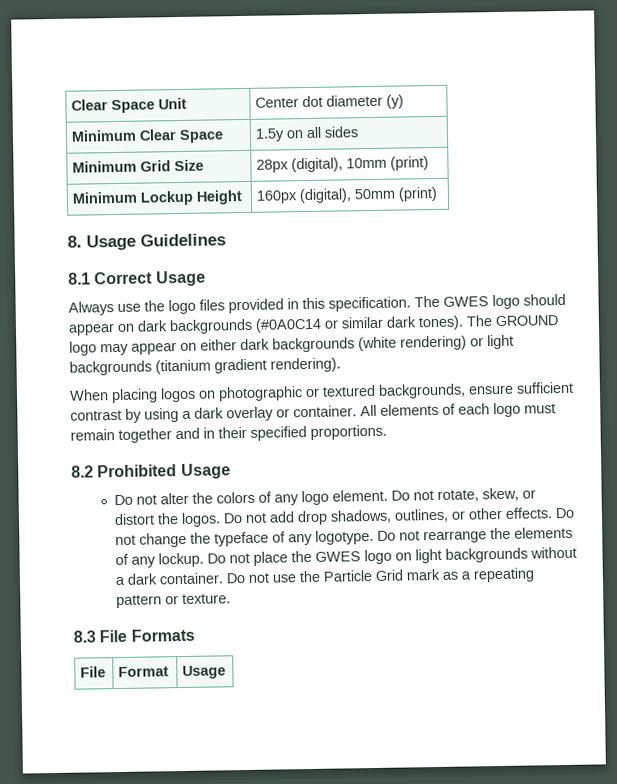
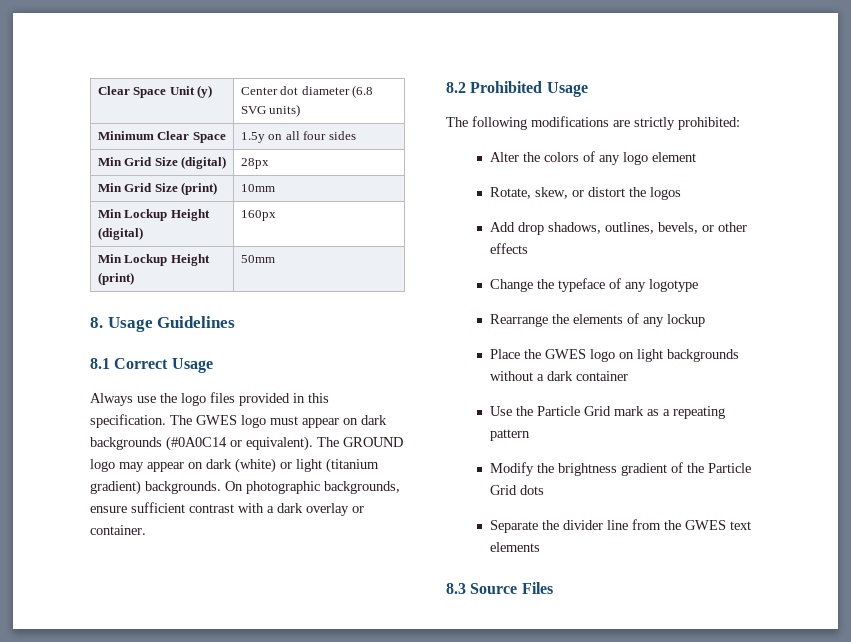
(188, 103) none -> [197,85,213,98] (y)
[386,94,405,109] (y) -> [352,85,374,98] [240,104,301,117] (6.8 SVG units)
(323, 132) none -> [303,131,327,140] four
[72,159,205,173] Minimum Grid Size -> [97,156,227,169] Min Grid Size (digital)
[291,157,344,173] (digital), -> [97,182,218,195] // Min Grid Size (print) |
[390,156,430,171] [72,190,244,206] (print) // Minimum Lockup Height -> [97,209,210,221] [97,227,143,240] // Min Lockup Height (digital)
[299,188,353,204] (digital), -> [97,254,210,266] [97,272,134,285] // Min Lockup Height (print) |
[398,186,439,202] (print) -> (275, 259) none
[523,293,566,306] should -> [270,416,298,425] must
[341,315,464,331] similar dark tones). -> [246,436,313,451] equivalent).
[200,334,514,353] [69,357,341,376] [69,384,376,404] either dark backgrounds (white rendering) or light backgrounds (titanium gradient rendering). // When placing logos on photographic or textured -> [206,458,379,473] [90,480,320,495] dark (white) or light (titanium gradient) backgrounds. On photographic
[125,408,179,423] by using -> [238,503,264,513] with
[360,402,556,418] [70,424,387,443] [71,463,231,480] [114,492,190,506] All elements of each logo must remain together and in their specified proportions. // 8.2 Prohibited Usage // Do not alter -> [446,81,588,97] [446,116,740,130] [489,152,519,162] // 8.2 Prohibited Usage // The following modifications are strictly prohibited: // Alter
[332,487,537,502] [114,511,296,528] element. Do not rotate, skew, or distort the logos. Do not add -> [651,152,696,162] [489,187,681,200] [489,222,515,232] element // Rotate, skew, or distort the logos // Add
(450, 515) none -> [657,222,698,234] bevels,
[505,507,576,519] [115,526,574,548] [115,551,289,568] effects. Do not change the typeface of any logotype. Do not rearrange the elements of any lockup. Do not place -> [489,243,528,254] [489,278,698,292] [489,313,705,327] [489,349,520,359] effects // Change the typeface of any logotype // Rearrange the elements of any lockup // Place
[159,572,297,585] container. Do not use -> [575,371,628,381] [489,406,512,416] container // Use
[165,593,232,605] [73,628,195,643] [80,666,107,678] [118,666,170,678] [182,665,227,680] or texture. // 8.3 File Formats // File | Format | Usage -> [489,462,751,476] [489,485,544,495] [489,519,751,533] [489,542,540,552] [446,582,553,594] // Modify the brightness gradient of the Particle Grid dots // Separate the divider line from the GWES text elements // 8.3 Source Files

